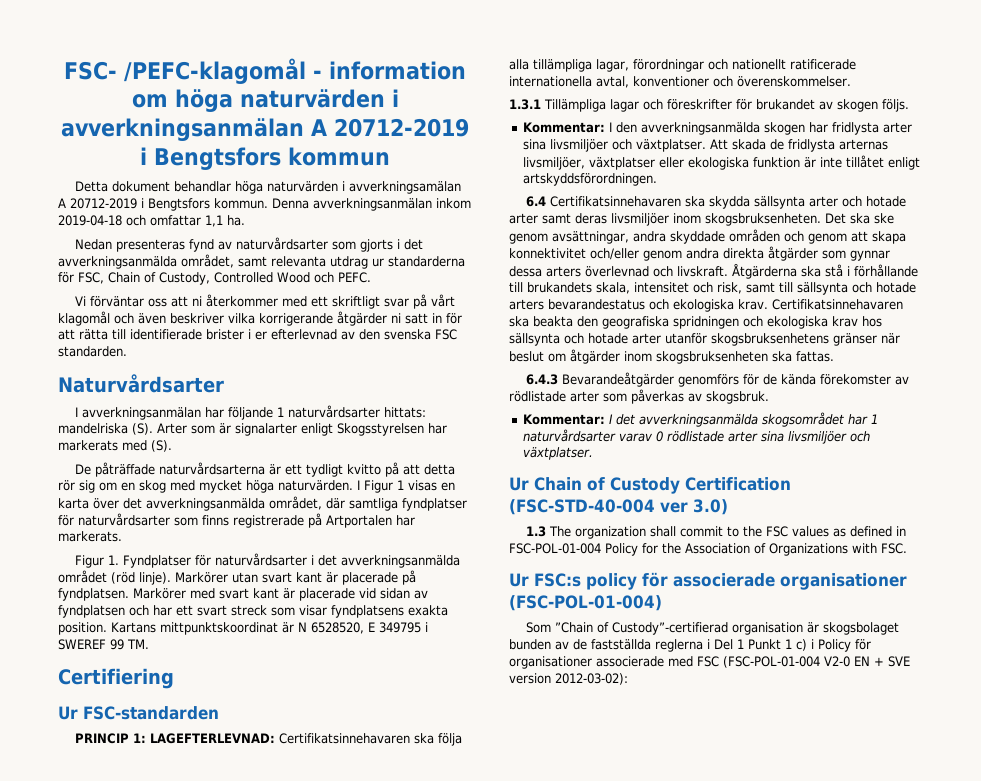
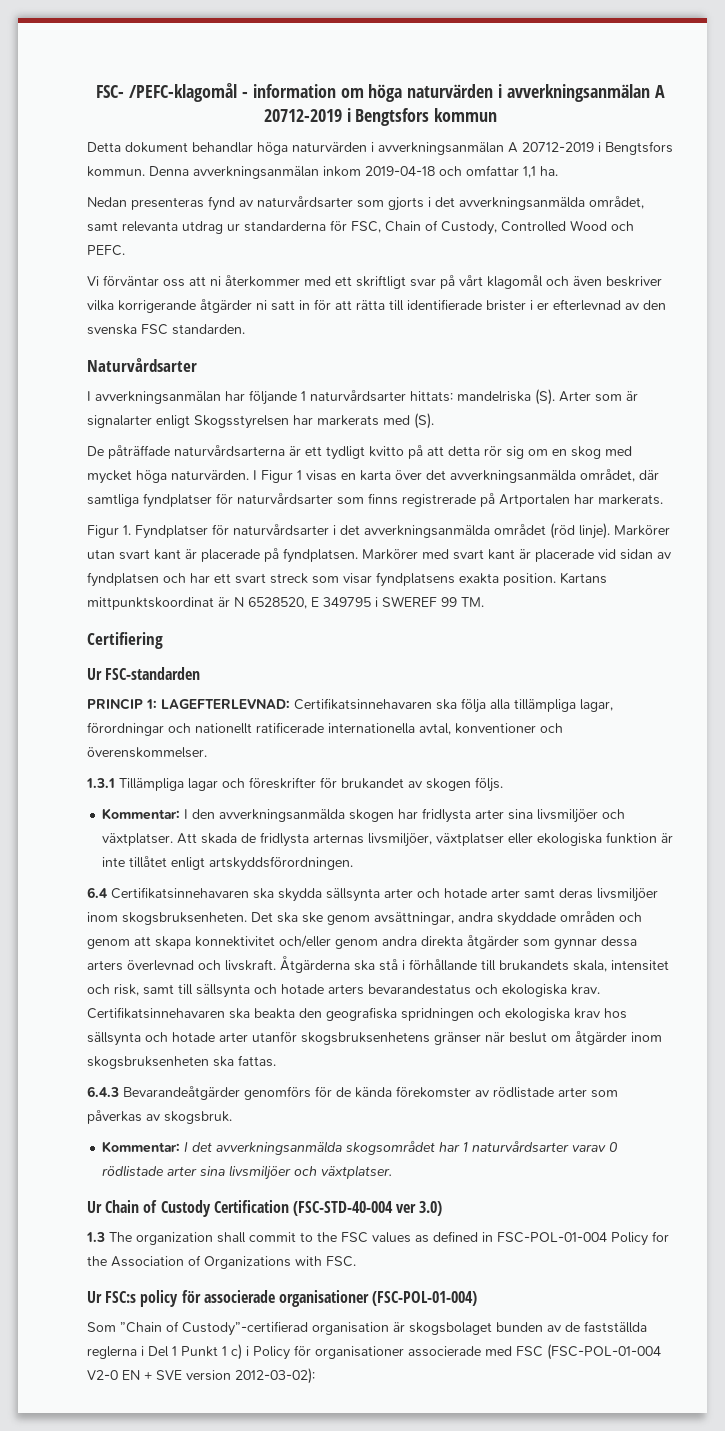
[349,181,462,194] avverkningsamälan -> [378,142,504,155] avverkningsanmälan

